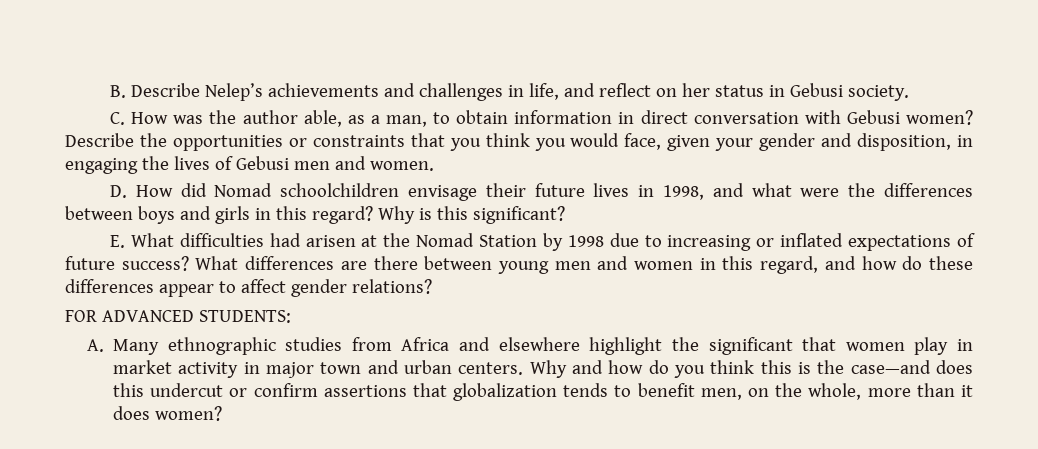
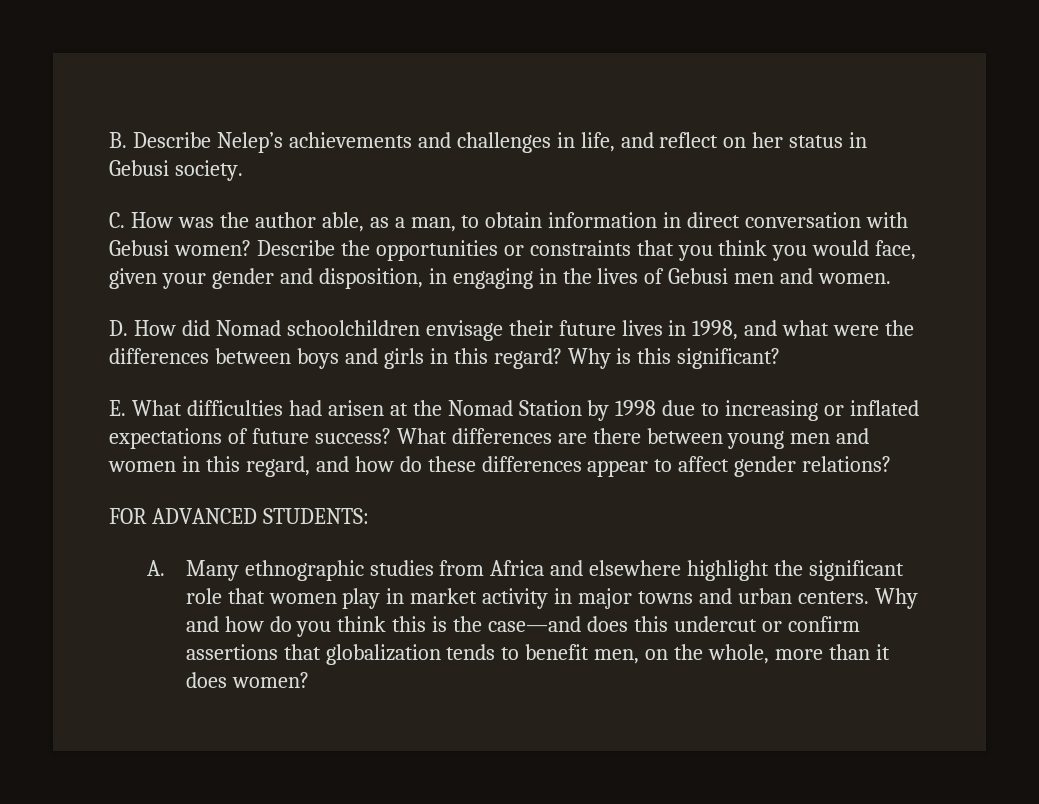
(138, 166) none -> [538,268,557,284] in
(793, 346) none -> [185,588,222,604] role
[320,362,362,374] town -> [638,591,694,604] towns

